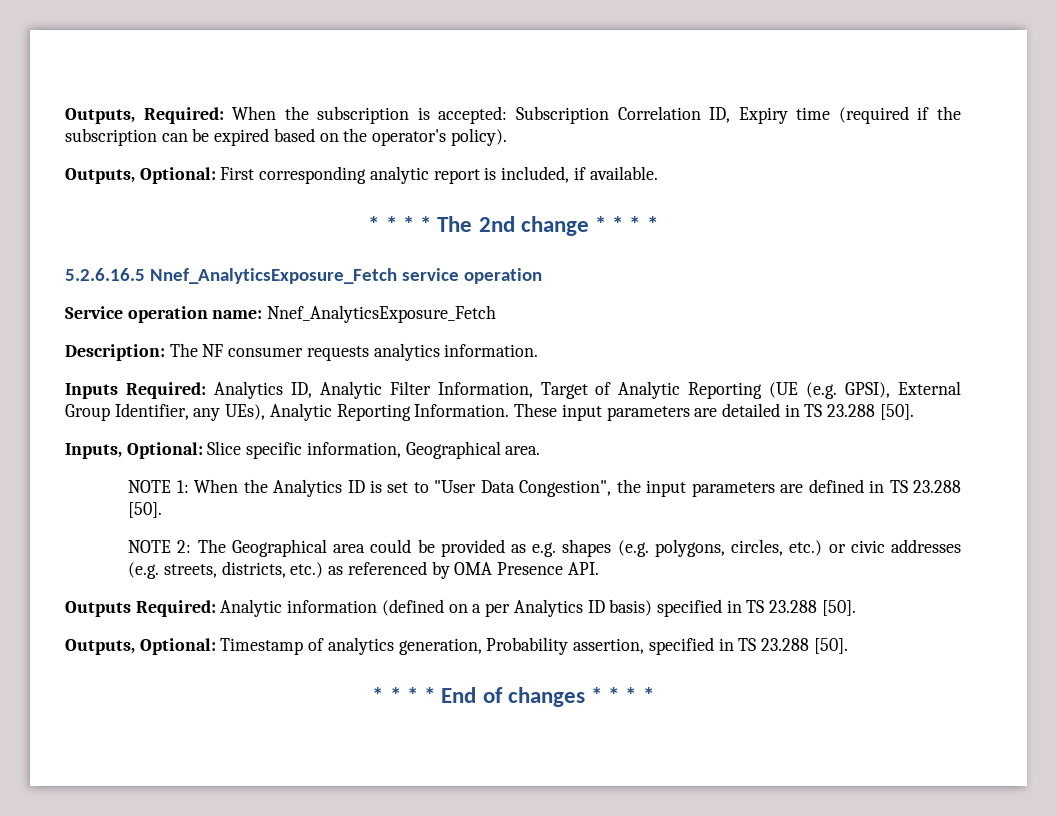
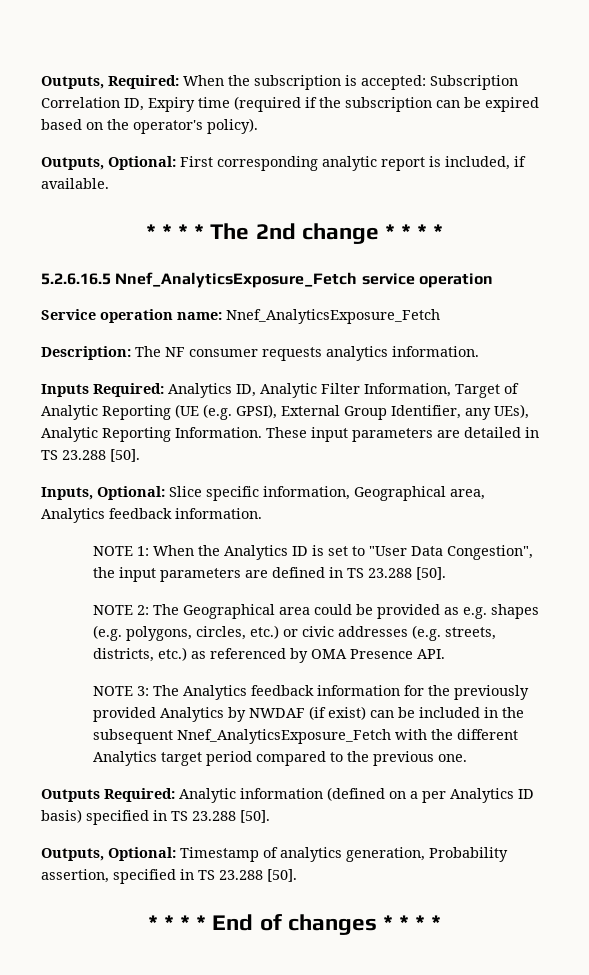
[505,446,541,455] area. -> [450,489,485,500] [41,508,262,523] area, Analytics feedback information.
(599, 568) none -> [92,685,529,700] [92,706,524,722] [92,729,518,744] [92,751,467,766] // NOTE 3: The Analytics feedback information for the previously provided Analytics by NWDAF (if exist) can be included in the subsequent Nnef_AnalyticsExposure_Fetch with the different Analytics target period compared to the previous one.

